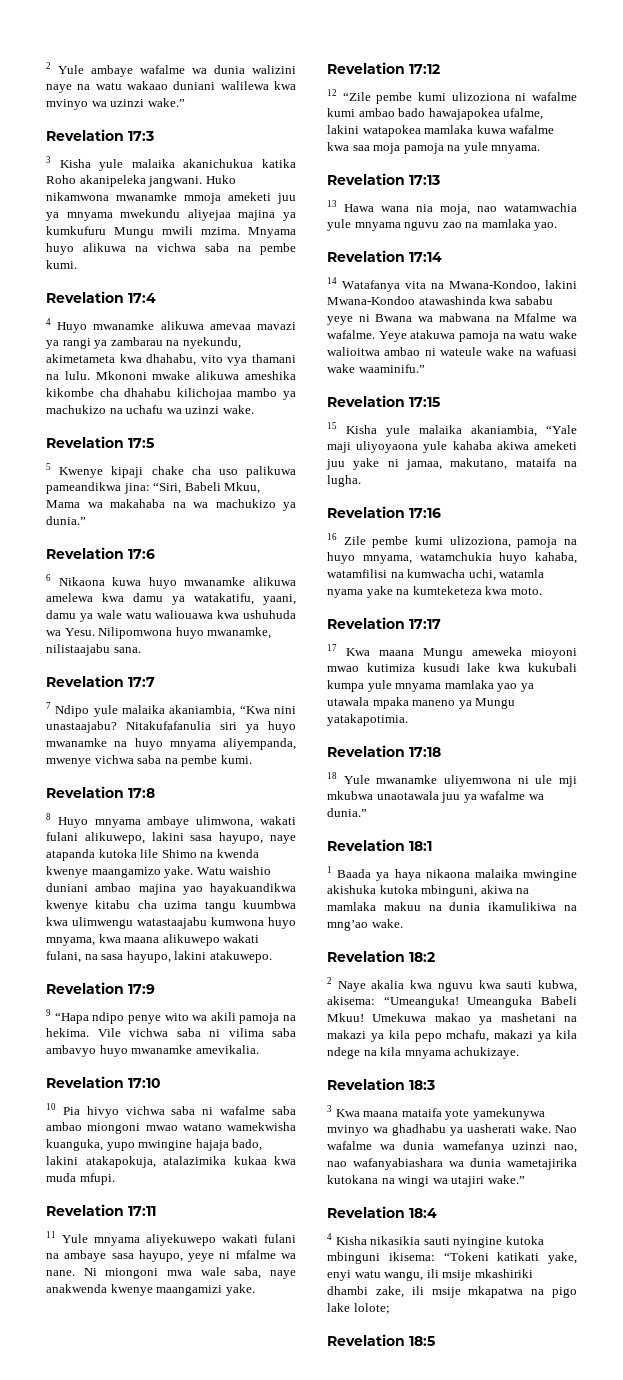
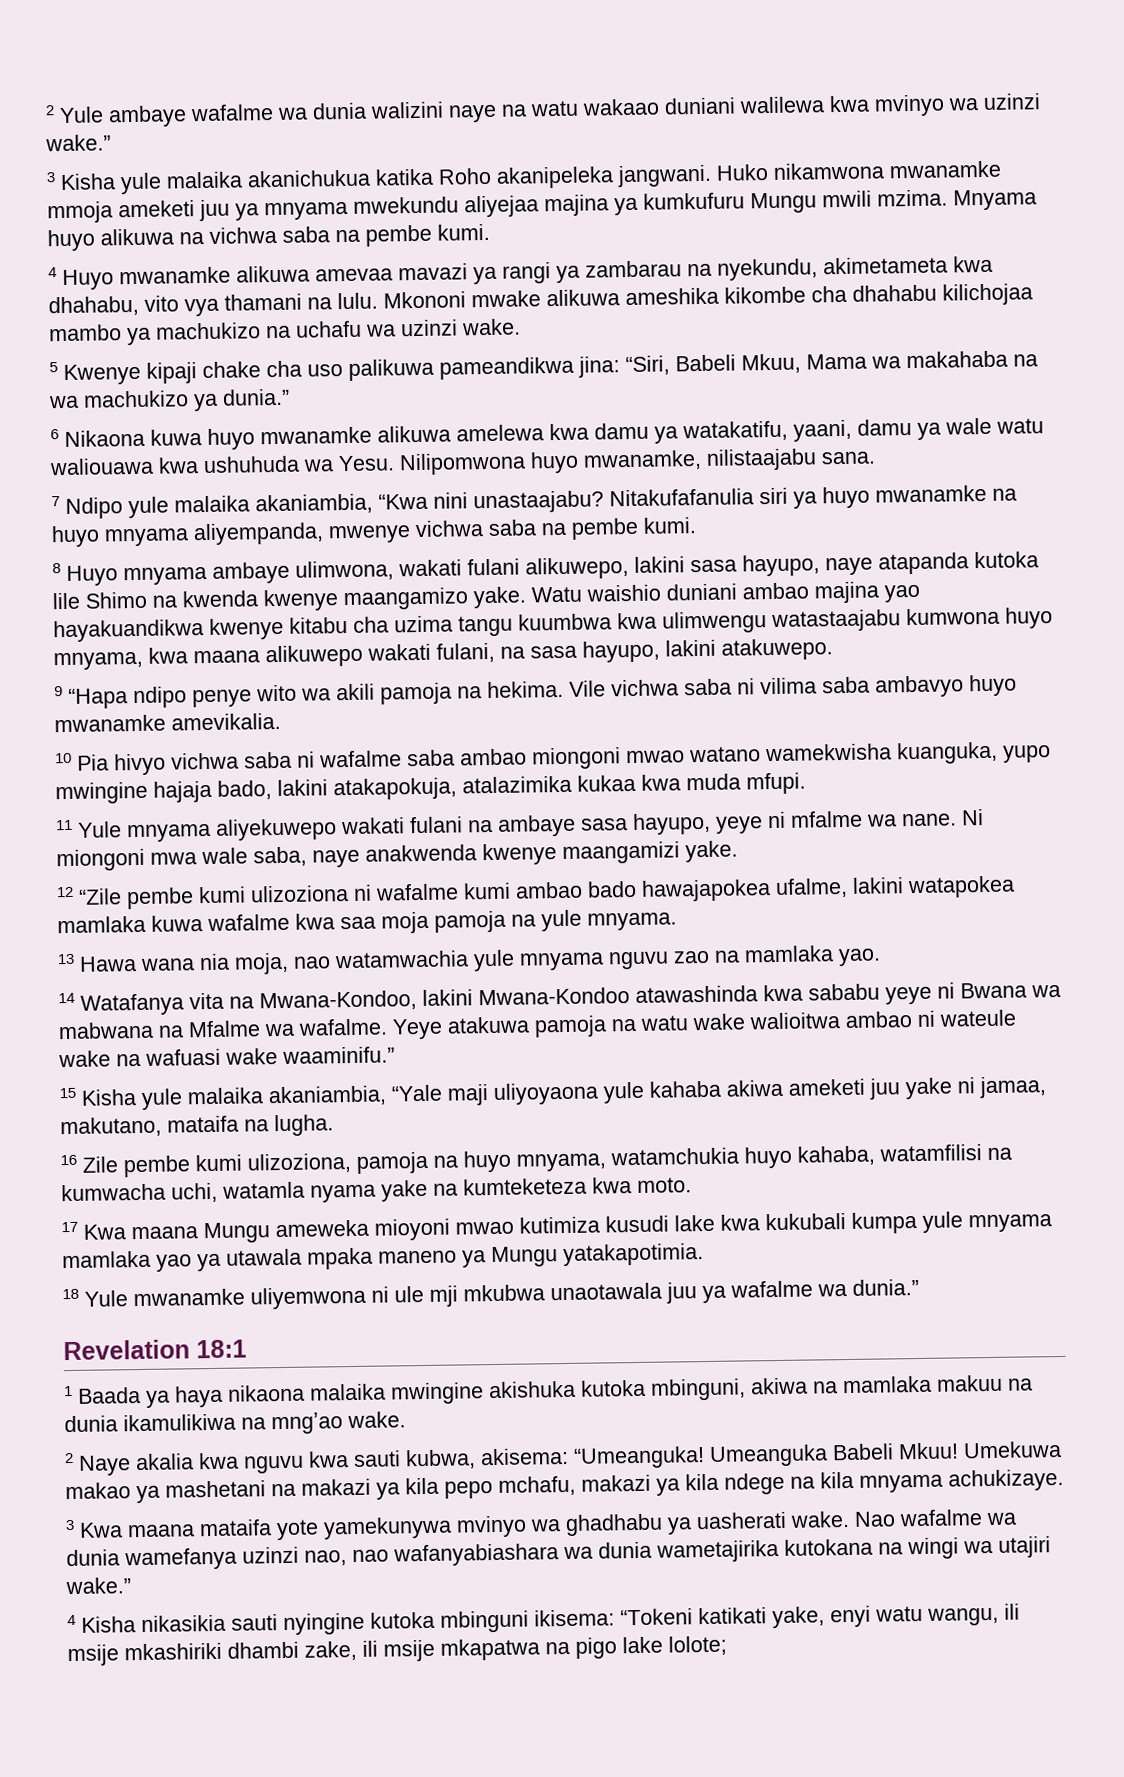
[46,129,154,141] // Revelation 17:3 -> (111, 143) none
[46,291,156,303] // Revelation 17:4 -> (490, 232) none
[46,436,154,448] // Revelation 17:5 -> (521, 327) none
[46,547,155,559] // Revelation 17:6 -> (290, 397) none
[46,675,155,687] // Revelation 17:7 -> (876, 458) none
[46,786,155,798] // Revelation 17:8 -> (696, 525) none
[46,982,155,994] // Revelation 17:9 -> (833, 649) none
[46,1076,161,1088] // Revelation 17:10 -> (281, 721) none
[46,1204,156,1216] // Revelation 17:11 -> (806, 783) none
[327,62,440,74] // Revelation 17:12 -> (738, 851) none
[327,173,440,185] // Revelation 17:13 -> (677, 921) none
[327,250,442,262] // Revelation 17:14 -> (881, 957) none
[327,395,440,407] // Revelation 17:15 -> (395, 1055) none
[327,506,441,518] // Revelation 17:16 -> (334, 1125) none
[327,617,441,629] // Revelation 17:17 -> (692, 1185) none
[327,745,441,757] // Revelation 17:18 -> (704, 1255) none
[327,950,435,962] // Revelation 18:2 -> (406, 1420) none
[327,1078,435,1090] // Revelation 18:3 -> (1064, 1480) none
[327,1206,437,1218] // Revelation 18:4 -> (131, 1586) none
[327,1334,435,1346] // Revelation 18:5 -> (727, 1645) none

